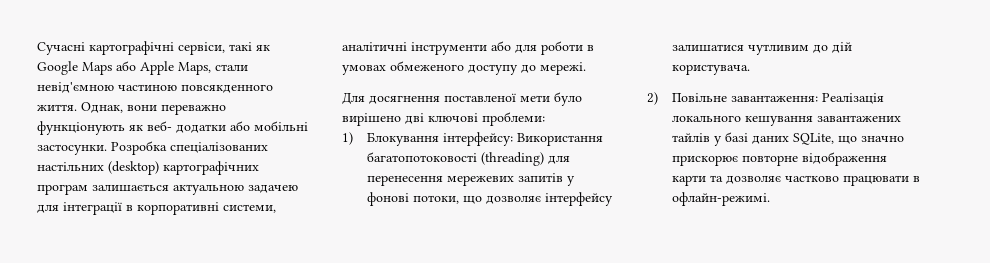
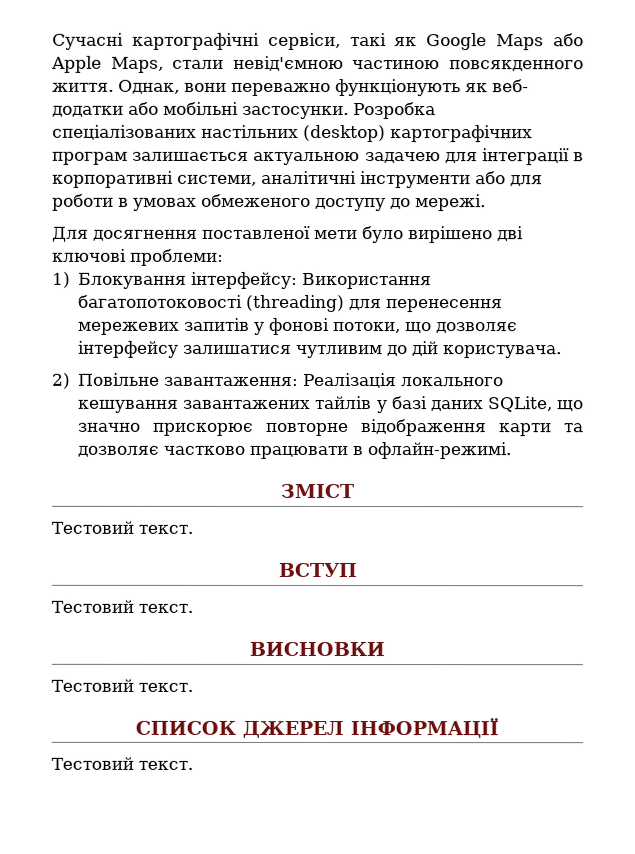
(770, 199) none -> [280,483,354,499] [51,520,193,534] [277,562,357,578] [51,599,193,613] [249,641,385,657] [51,678,193,692] [135,718,499,739] [51,756,193,770] // ЗМІСТ // Тестовий текст. // ВСТУП // Тестовий текст. // ВИСНОВКИ // Тестовий текст. // СПИСОК ДЖЕРЕЛ ІНФОРМАЦІЇ // Тестовий текст.

